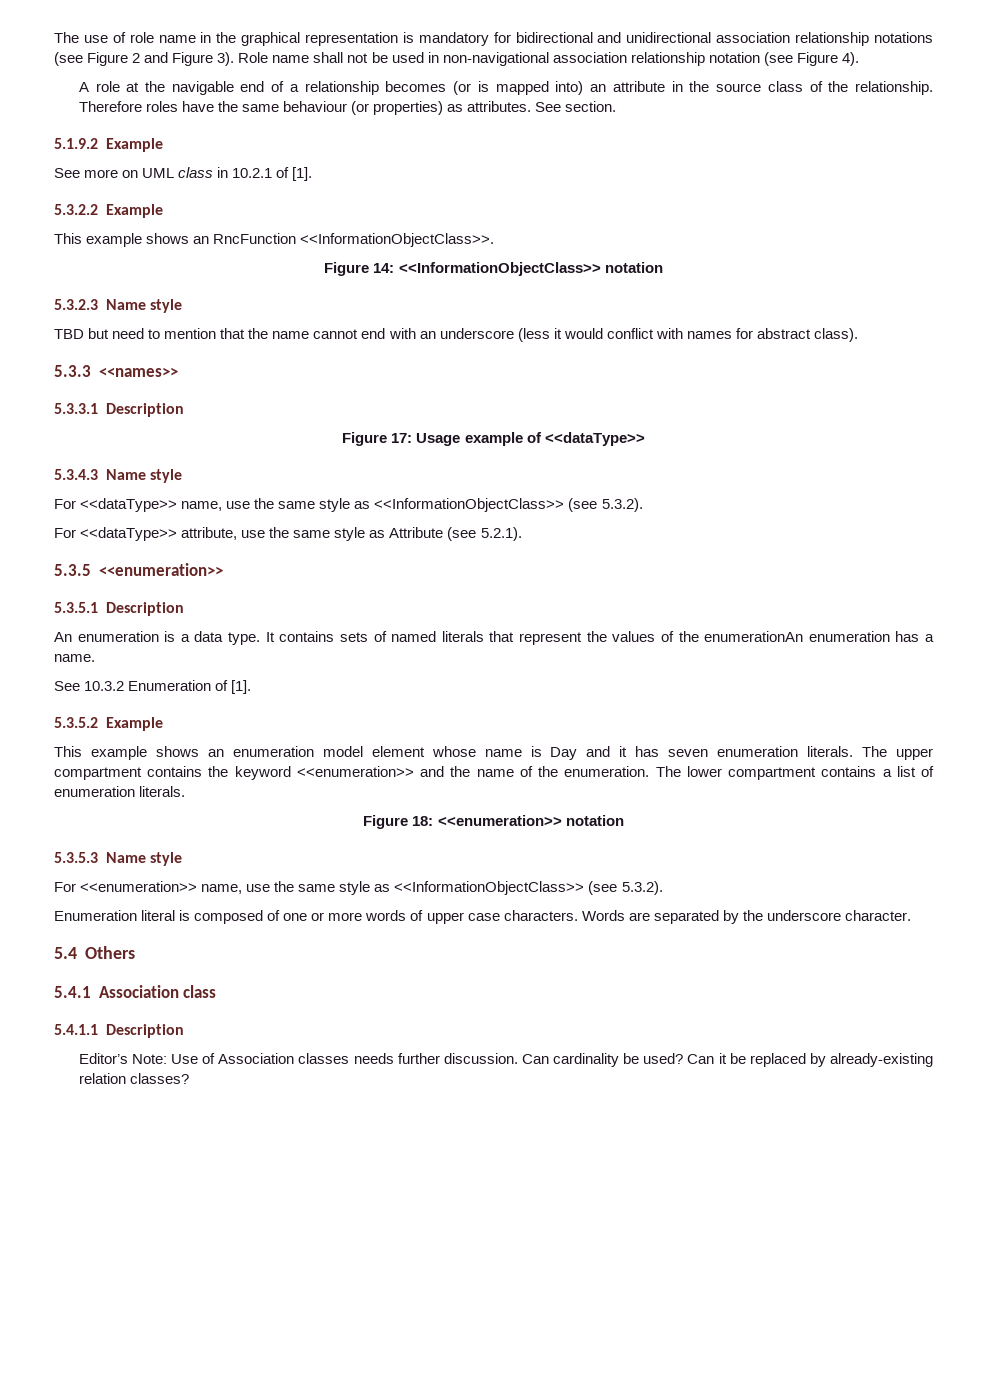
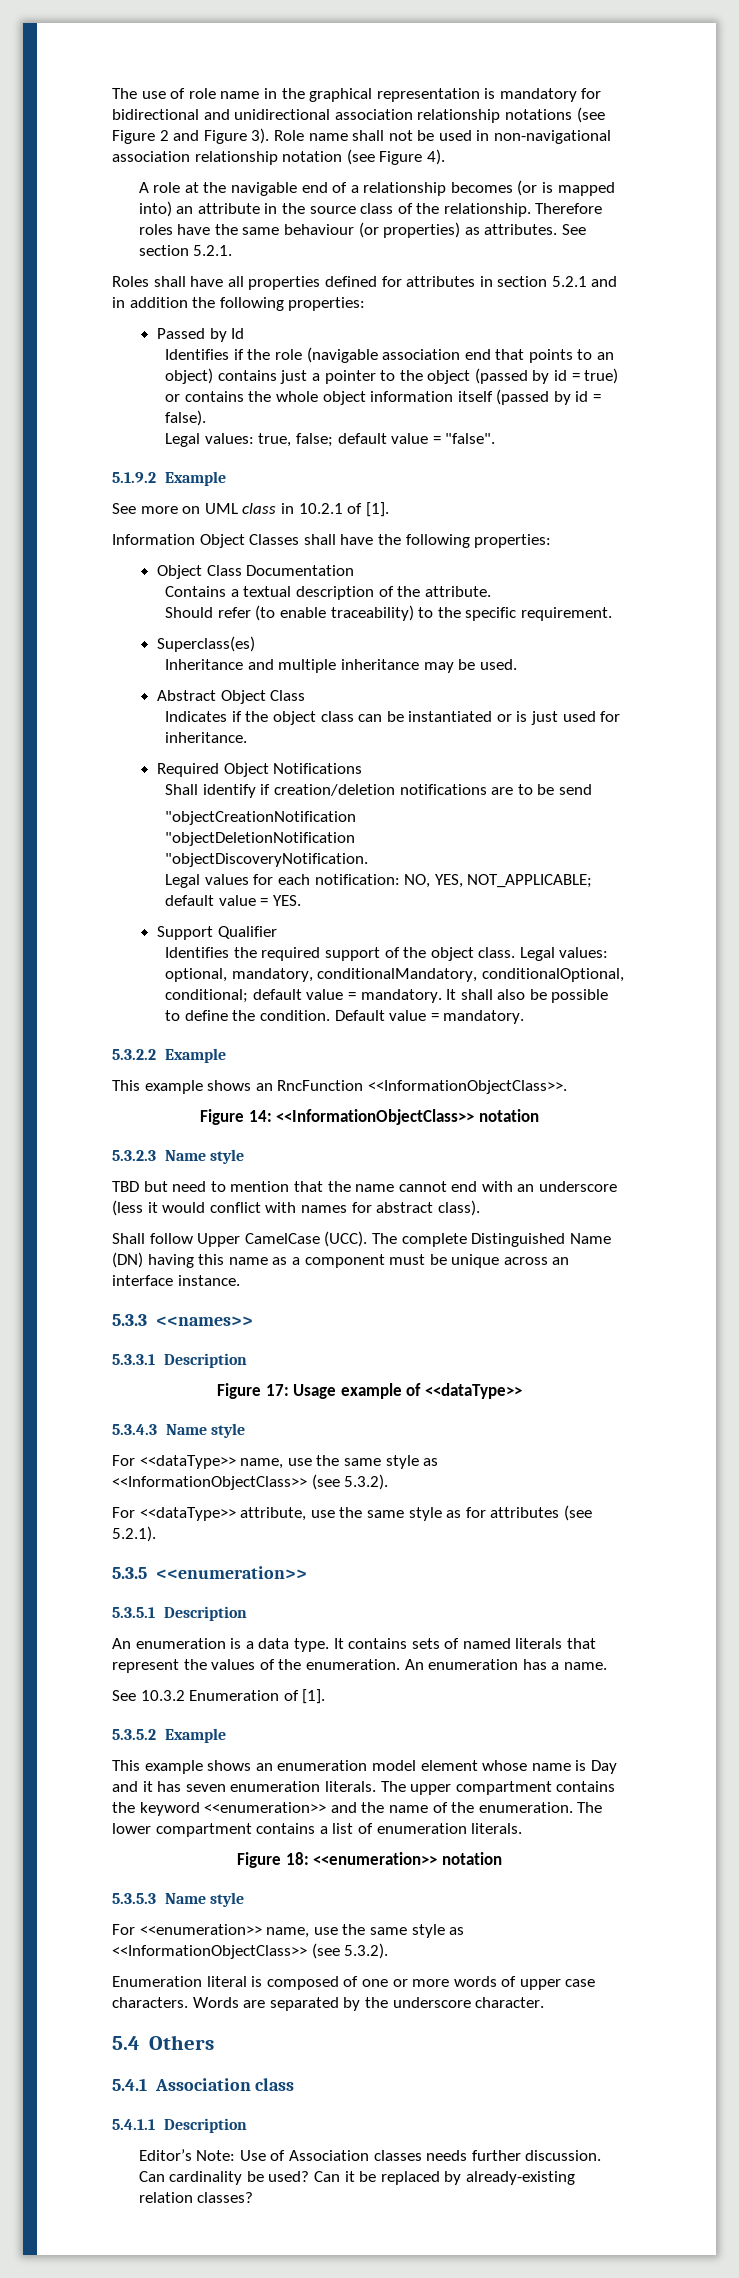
[565,101,617,112] section. -> [138,245,233,256] [112,276,618,290] [112,297,366,311] [157,328,245,342] [165,347,615,363] [165,368,619,384] [165,389,602,405] [165,410,207,426] [165,433,496,447] section 5.2.1. // Roles shall have all properties defined for attributes in section 5.2.1 and in addition the following properties: // Passed by Id // Identifies if the role (navigable association end that points to an object) contains just a pointer to the object (passed by id = true) or contains the whole object information itself (passed by id = false). // Legal values: true, false; default value = "false".
(313, 174) none -> [112,534,552,548] [157,565,355,579] [165,586,491,600] [165,605,612,621] [157,636,256,652] [165,659,517,673] [157,690,306,704] [165,711,621,725] [165,732,248,743] [157,763,363,777] [165,784,592,798] [165,811,357,825] [165,832,356,846] [165,853,369,867] [165,874,593,888] [165,895,301,906] [157,926,277,940] [165,947,609,961] [165,968,624,982] [165,989,609,1003] [165,1010,525,1024] // Information Object Classes shall have the following properties: // Object Class Documentation // Contains a textual description of the attribute. // Should refer (to enable traceability) to the specific requirement. // Superclass(es) // Inheritance and multiple inheritance may be used. // Abstract Object Class // Indicates if the object class can be instantiated or is just used for inheritance. // Required Object Notifications // Shall identify if creation/deletion notifications are to be send // "objectCreationNotification // "objectDeletionNotification // "objectDiscoveryNotification. // Legal values for each notification: NO, YES, NOT_APPLICABLE; default value = YES. // Support Qualifier // Identifies the required support of the object class. Legal values: optional, mandatory, conditionalMandatory, conditionalOptional, conditional; default value = mandatory. It shall also be possible to define the condition. Default value = mandatory.
(859, 335) none -> [112,1231,611,1247] [112,1252,570,1268] [112,1275,240,1286] // Shall follow Upper CamelCase (UCC). The complete Distinguished Name (DN) having this name as a component must be unique across an interface instance.
[389,527,444,538] Attribute -> [465,1507,560,1518] for attributes
[704,631,804,642] enumerationAn -> [305,1659,424,1670] enumeration. An

